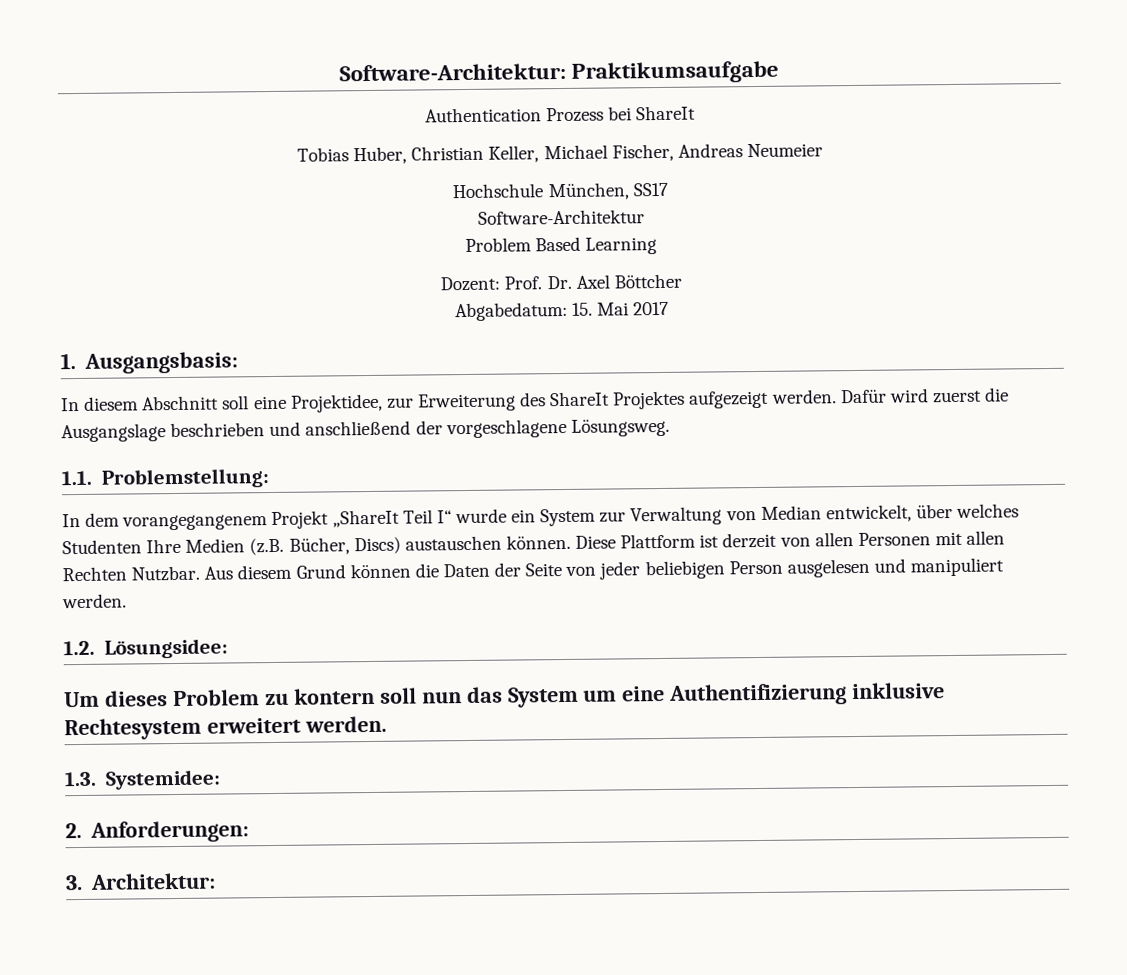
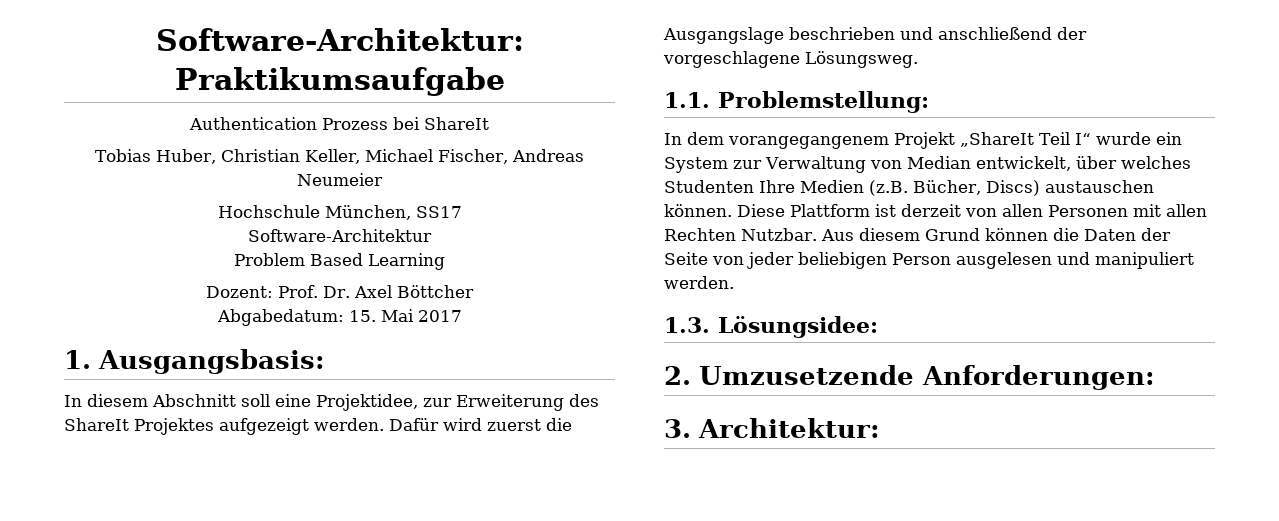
[63,640,95,656] 1.2. -> [664,317,710,333] 1.3.
[64,682,946,708] [64,715,387,741] [64,769,221,790] [65,822,82,839] Um dieses Problem zu kontern soll nun das System um eine Authentifizierung inklusive Rechtesystem erweitert werden. // 1.3. Systemidee: // 2. -> [664,365,915,385] 2. Umzusetzende

